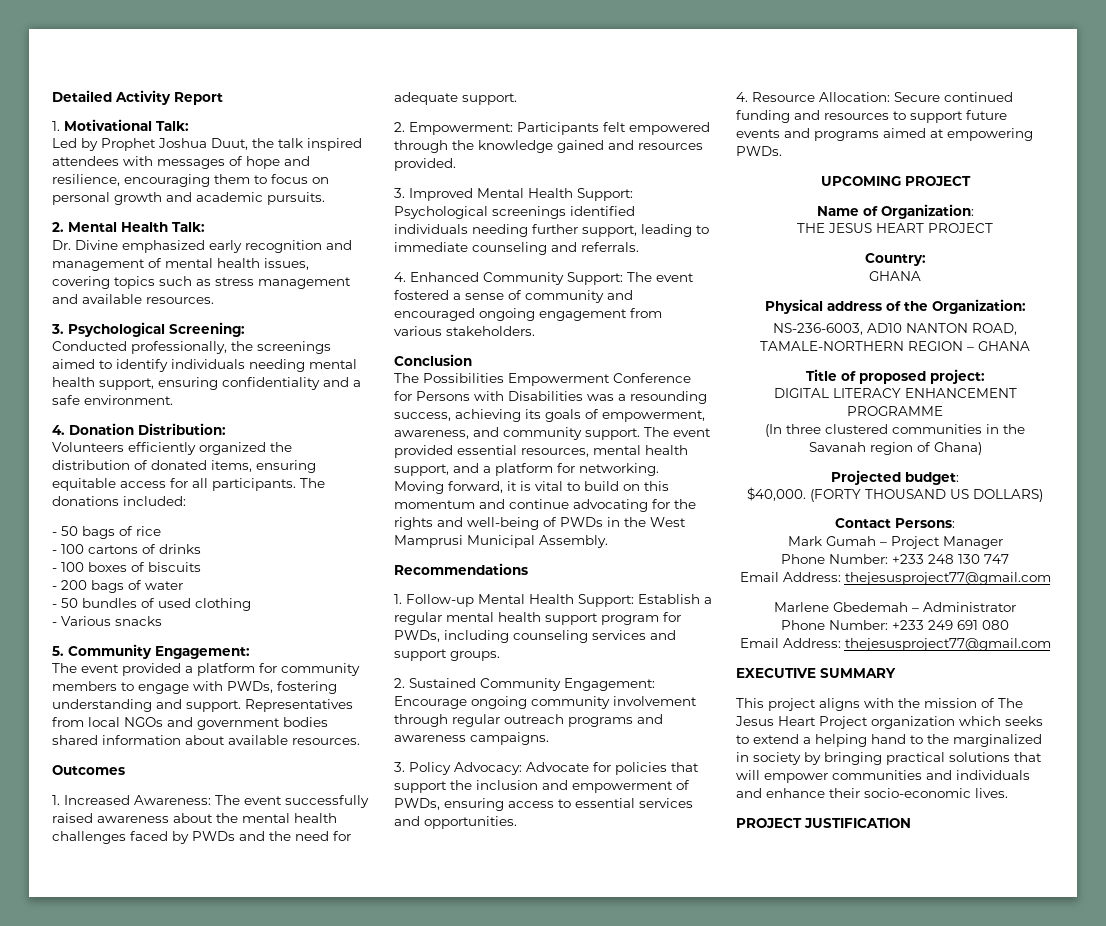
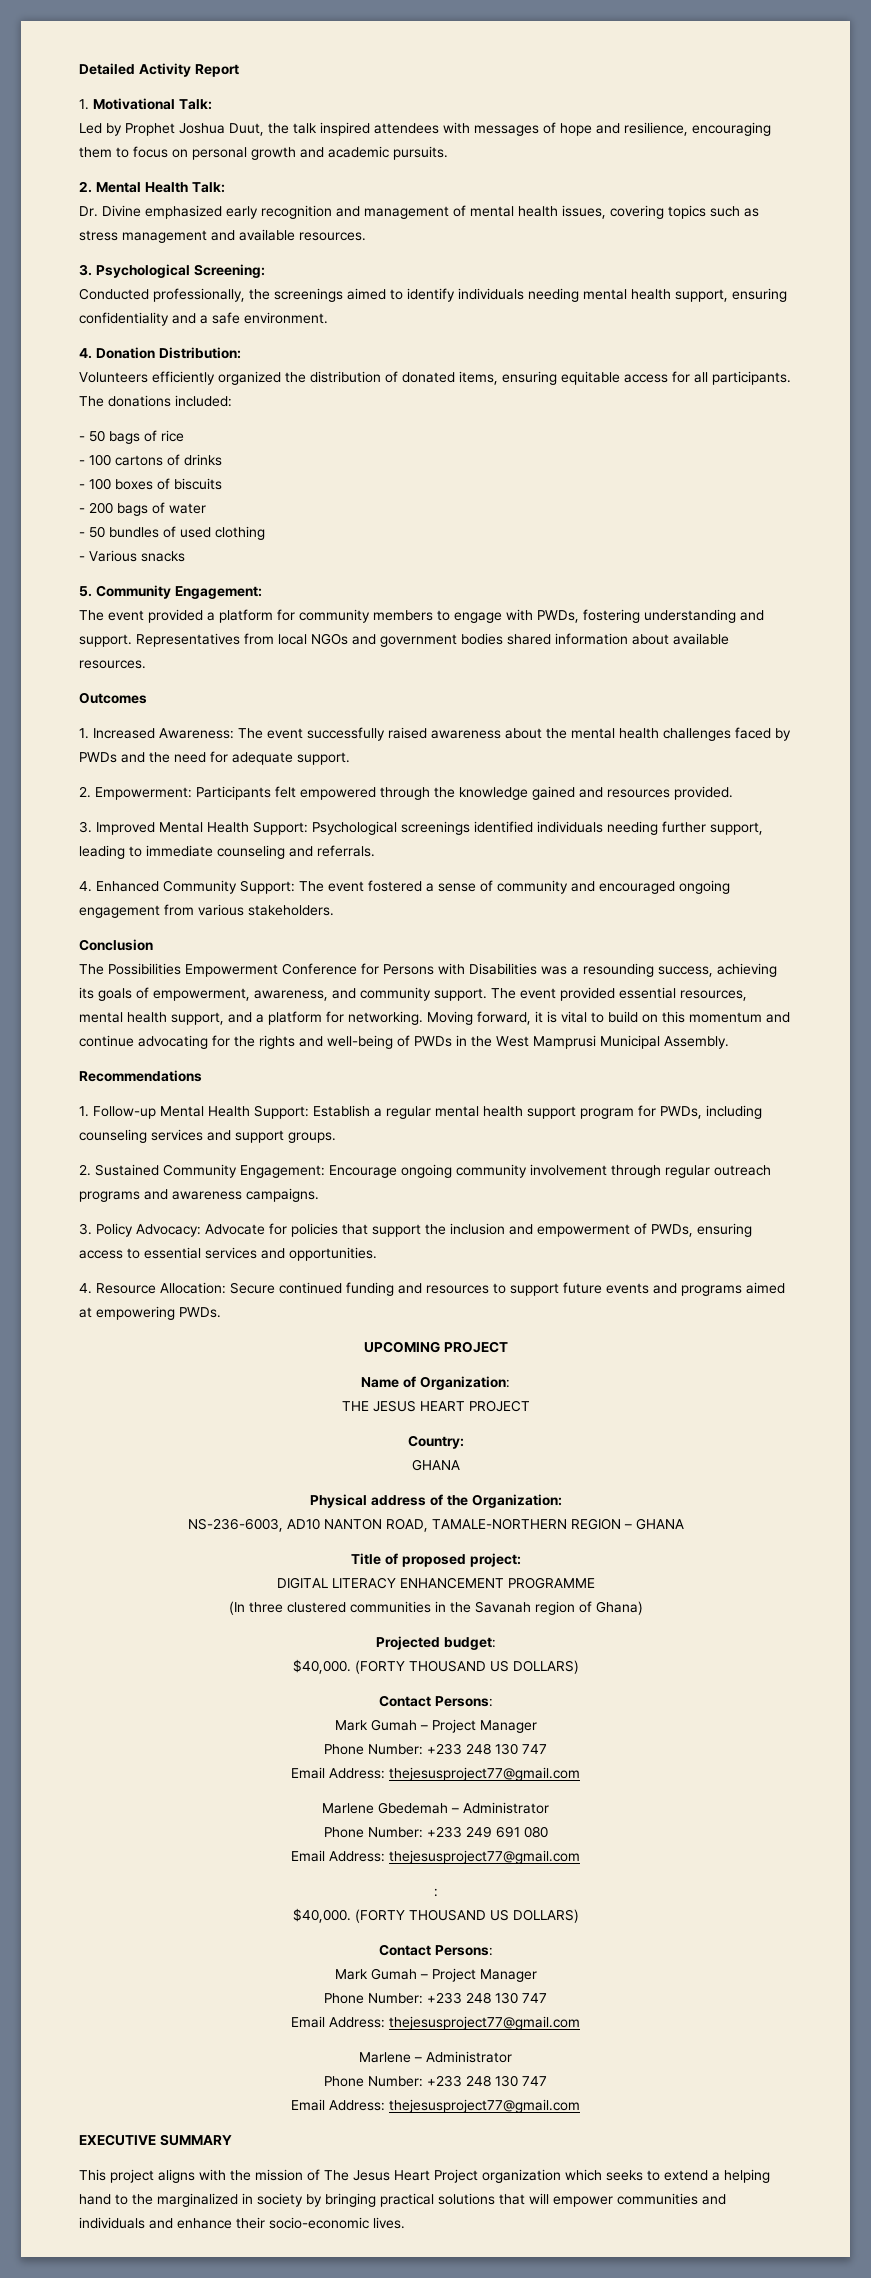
(1051, 644) none -> [433,1888,438,1897] [292,1908,579,1923] [378,1944,493,1956] [334,1968,537,1982] [324,1992,547,2004] [291,2016,580,2030] [359,2051,512,2063] [324,2075,547,2087] [291,2099,580,2113] // : // $40,000. (FORTY THOUSAND US DOLLARS) // Contact Persons: // Mark Gumah – Project Manager // Phone Number: +233 248 130 747 // Email Address: thejesusproject77@gmail.com // Marlene – Administrator // Phone Number: +233 248 130 747 // Email Address: thejesusproject77@gmail.com
[736,818,911,828] // PROJECT JUSTIFICATION -> (405, 2223) none

